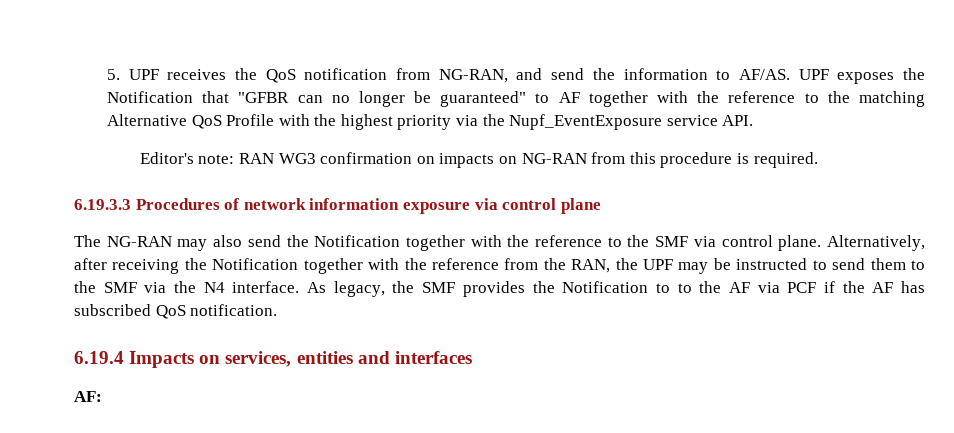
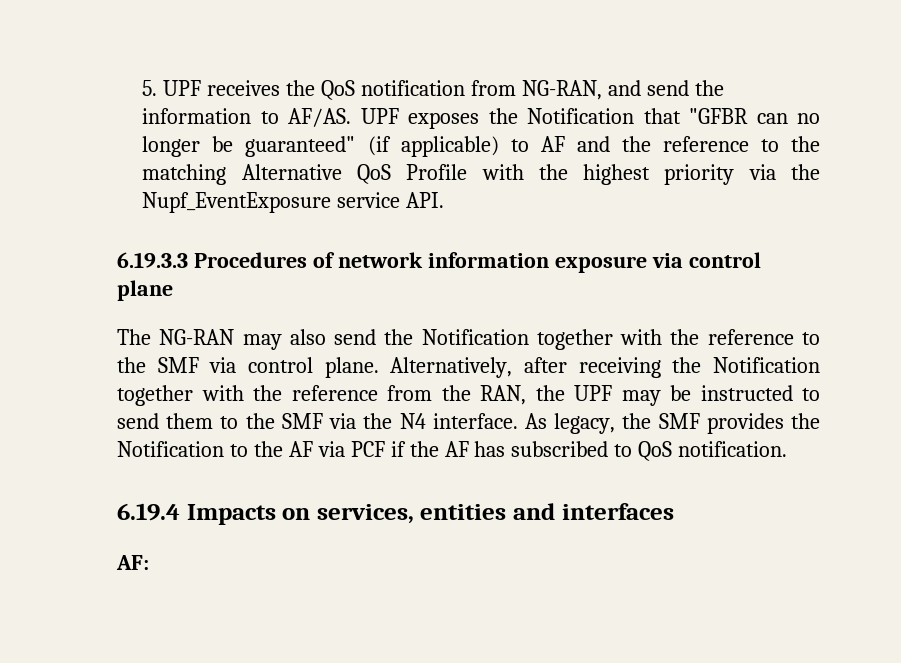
[535,91,689,107] to AF together with -> [367,136,610,157] (if applicable) to AF and
[139,152,818,168] // Editor's note: RAN WG3 confirmation on impacts on NG-RAN from this procedure is required. -> (445, 200) none
[677,283,692,293] to -> (248, 450) none
(151, 310) none -> [614,444,633,457] to

